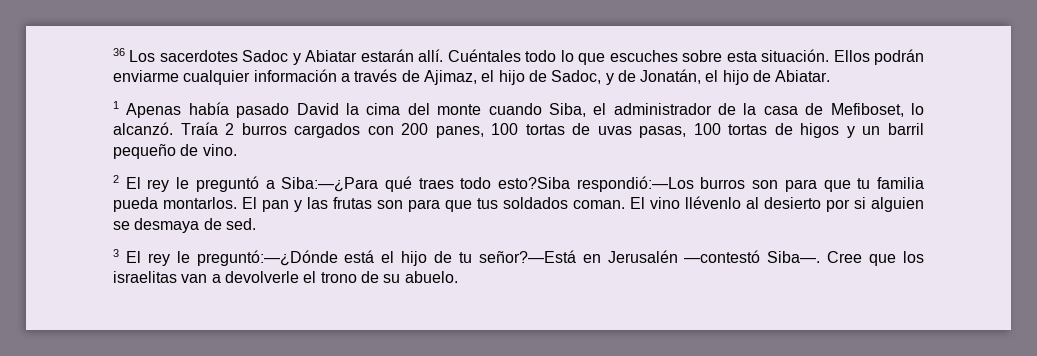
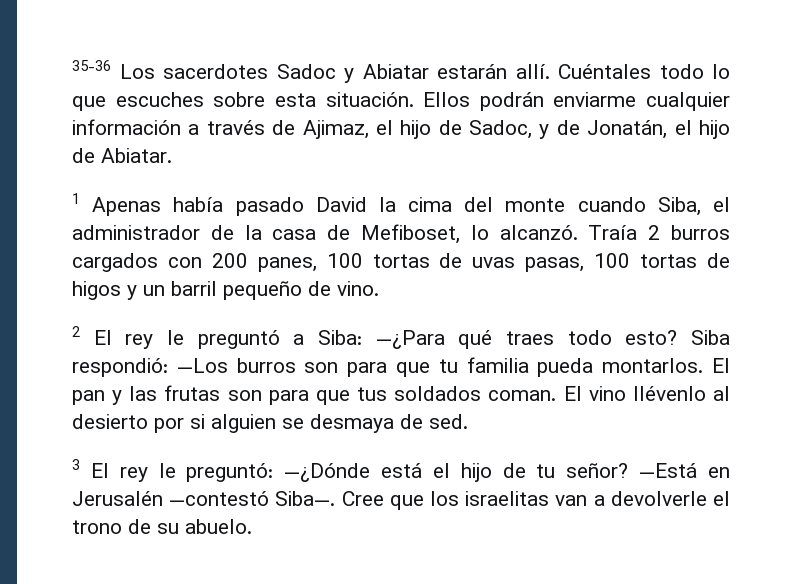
[113,48,125,56] 36 -> [72,60,111,71] 35-36
[281,177,379,192] Siba:—¿Para -> [318,330,445,349] Siba: —¿Para
[498,176,694,192] esto?Siba respondió:—Los -> [625,330,730,345] [72,358,228,377] esto? Siba respondió: —Los
[196,250,338,266] preguntó:—¿Dónde -> [186,463,371,482] preguntó: —¿Dónde
[478,250,576,263] señor?—Está -> [566,463,698,478] señor? —Está

